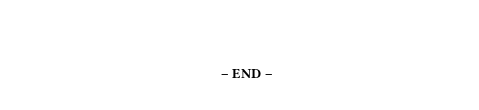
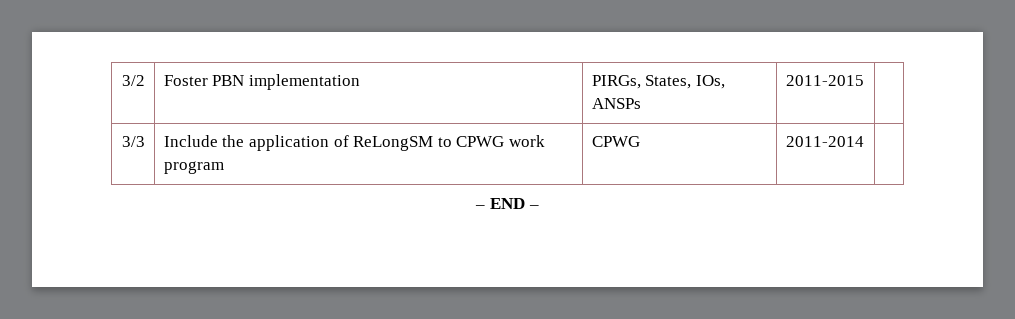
(221, 76) none -> [121,75,145,86] [163,74,360,90] [591,75,725,89] [591,98,641,109] [785,75,864,86] [121,136,145,147] [163,135,545,151] [163,161,224,174] [591,136,640,147] [785,136,864,147] 3/2 | Foster PBN implementation | PIRGs, States, IOs, ANSPs | 2011-2015 | // 3/3 | Include the application of ReLongSM to CPWG work program | CPWG | 2011-2014 | //

